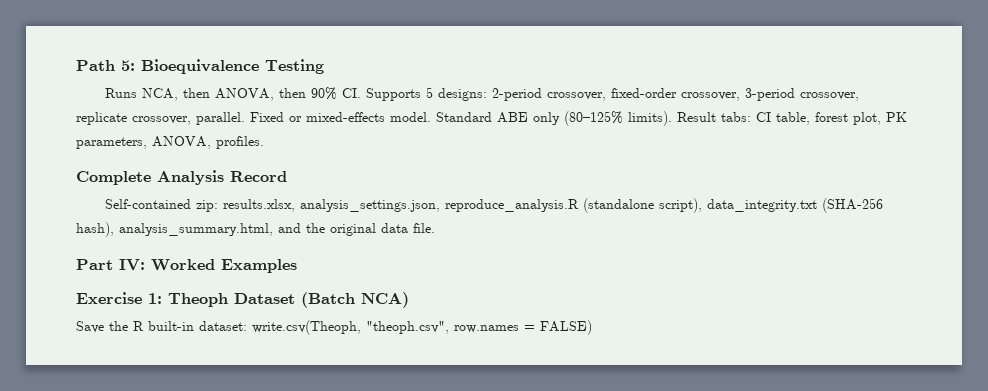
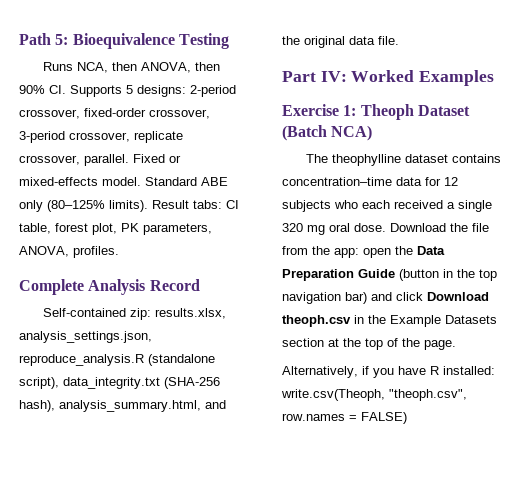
[76,321,247,333] Save the R built-in dataset: -> [305,154,501,166] [282,177,458,186] [282,200,492,212] [282,223,489,235] [282,246,445,258] [282,269,497,281] [282,292,489,304] [282,315,497,327] [282,338,456,350] [282,366,495,378] The theophylline dataset contains concentration–time data for 12 subjects who each received a single 320 mg oral dose. Download the file from the app: open the Data Preparation Guide (button in the top navigation bar) and click Download theoph.csv in the Example Datasets section at the top of the page. // Alternatively, if you have R installed:

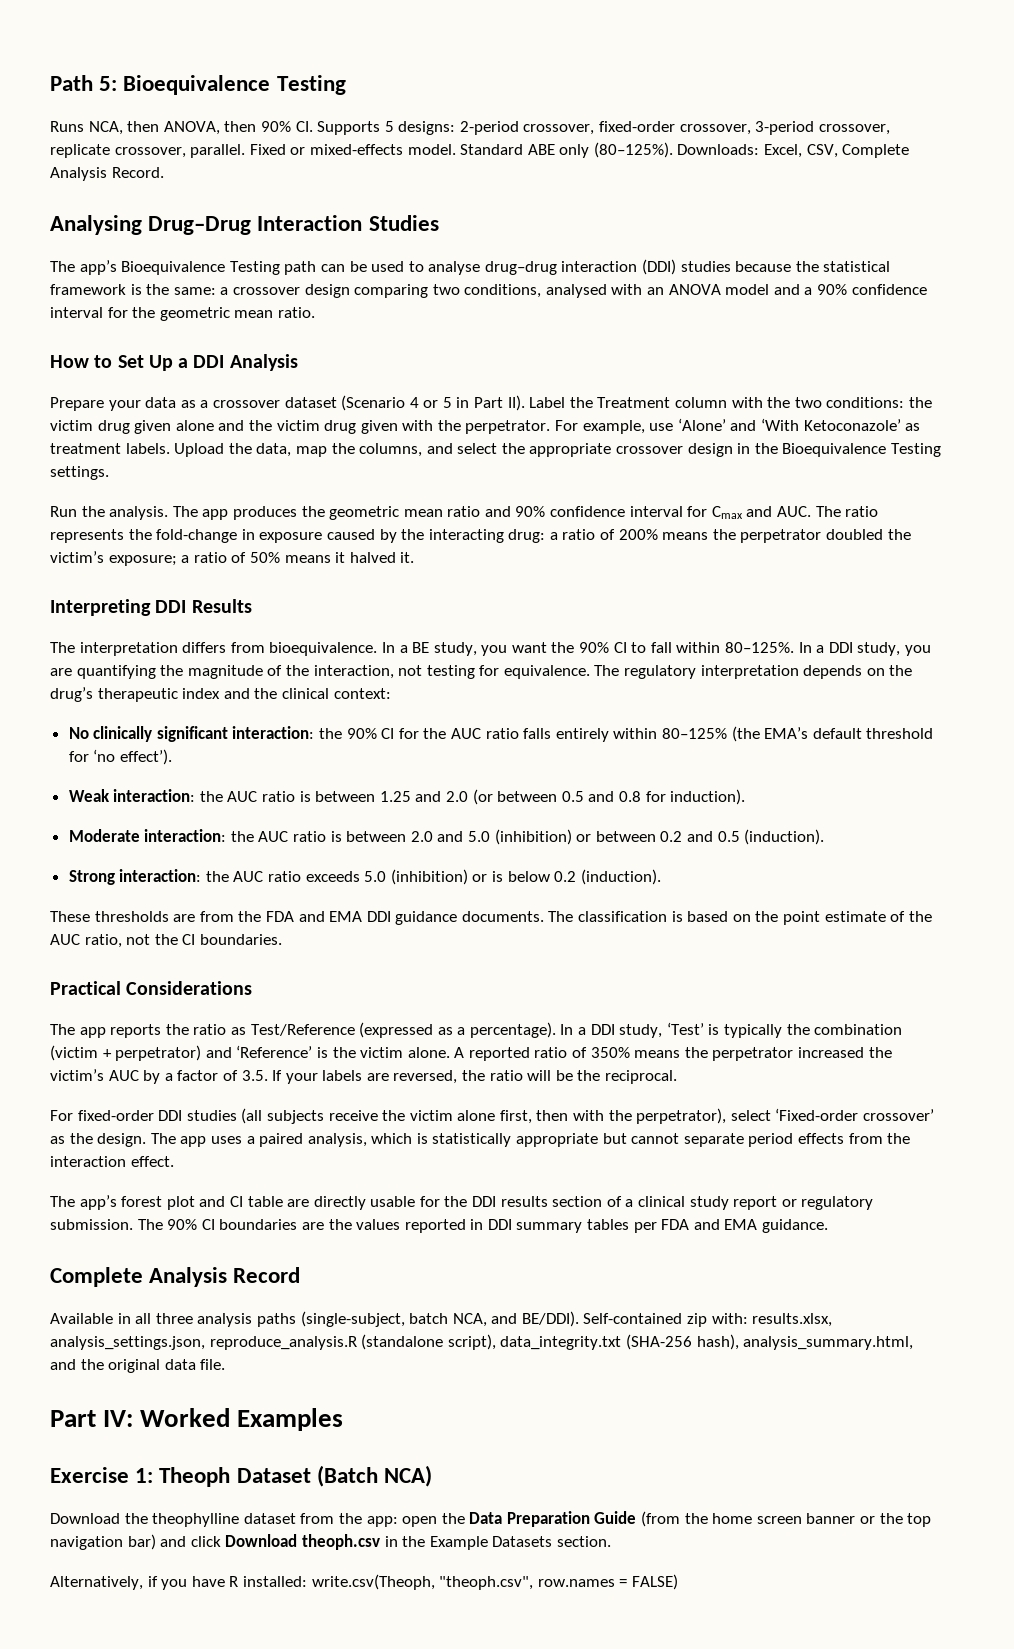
[47,200,239,212] [19,223,212,235] [19,246,119,258] [19,279,200,295] [42,308,151,320] (80–125% limits). Result tabs: CI table, forest plot, PK parameters, ANOVA, profiles. // Complete Analysis Record // Self-contained zip: -> [593,142,910,158] [50,167,164,181] [50,215,439,235] [50,259,891,275] [50,284,927,298] [50,307,315,321] [50,354,298,371] [50,395,932,411] [50,418,921,434] [50,443,942,457] [50,466,109,480] [50,506,879,520] [50,529,911,543] [50,551,415,566] [50,599,252,616] [50,642,931,656] [50,665,913,679] [50,687,391,702] [68,726,934,742] [68,749,172,765] [68,789,746,805] [68,829,825,845] [68,869,661,885] [50,911,932,925] [50,934,282,948] [50,981,253,995] [50,1022,903,1038] [50,1045,892,1061] [50,1069,678,1084] [50,1108,935,1124] [50,1133,911,1147] [50,1156,174,1167] [50,1195,874,1210] [50,1219,829,1233] [50,1267,301,1287] [50,1311,748,1327] (80–125%). Downloads: Excel, CSV, Complete Analysis Record. // Analysing Drug–Drug Interaction Studies // The app’s Bioequivalence Testing path can be used to analyse drug–drug interaction (DDI) studies because the statistical framework is the same: a crossover design comparing two conditions, analysed with an ANOVA model and a 90% confidence interval for the geometric mean ratio. // How to Set Up a DDI Analysis // Prepare your data as a crossover dataset (Scenario 4 or 5 in Part II). Label the Treatment column with the two conditions: the victim drug given alone and the victim drug given with the perpetrator. For example, use ‘Alone’ and ‘With Ketoconazole’ as treatment labels. Upload the data, map the columns, and select the appropriate crossover design in the Bioequivalence Testing settings. // Run the analysis. The app produces the geometric mean ratio and 90% confidence interval for Cmax and AUC. The ratio represents the fold-change in exposure caused by the interacting drug: a ratio of 200% means the perpetrator doubled the victim’s exposure; a ratio of 50% means it halved it. // Interpreting DDI Results // The interpretation differs from bioequivalence. In a BE study, you want the 90% CI to fall within 80–125%. In a DDI study, you are quantifying the magnitude of the interaction, not testing for equivalence. The regulatory interpretation depends on the drug’s therapeutic index and the clinical context: // No clinically significant interaction: the 90% CI for the AUC ratio falls entirely within 80–125% (the EMA’s default threshold for ‘no effect’). // Weak interaction: the AUC ratio is between 1.25 and 2.0 (or between 0.5 and 0.8 for induction). // Moderate interaction: the AUC ratio is between 2.0 and 5.0 (inhibition) or between 0.2 and 0.5 (induction). // Strong interaction: the AUC ratio exceeds 5.0 (inhibition) or is below 0.2 (induction). // These thresholds are from the FDA and EMA DDI guidance documents. The classification is based on the point estimate of the AUC ratio, not the CI boundaries. // Practical Considerations // The app reports the ratio as Test/Reference (expressed as a percentage). In a DDI study, ‘Test’ is typically the combination (victim + perpetrator) and ‘Reference’ is the victim alone. A reported ratio of 350% means the perpetrator increased the victim’s AUC by a factor of 3.5. If your labels are reversed, the ratio will be the reciprocal. // For fixed-order DDI studies (all subjects receive the victim alone first, then with the perpetrator), select ‘Fixed-order crossover’ as the design. The app uses a paired analysis, which is statistically appropriate but cannot separate period effects from the interaction effect. // The app’s forest plot and CI table are directly usable for the DDI results section of a clinical study report or regulatory submission. The 90% CI boundaries are the values reported in DDI summary tables per FDA and EMA guidance. // Complete Analysis Record // Available in all three analysis paths (single-subject, batch NCA, and BE/DDI). Self-contained zip with:
[305,154,501,166] [282,177,458,186] [282,200,492,212] [282,223,489,235] The theophylline dataset contains concentration–time data for 12 subjects who each received a single 320 mg oral dose. Download the file -> [50,1513,296,1527] Download the theophylline dataset
[399,269,453,281] (button in -> [641,1511,876,1527] (from the home screen banner or
[282,338,456,350] section at the top of the page. -> [556,1536,611,1547] section.

